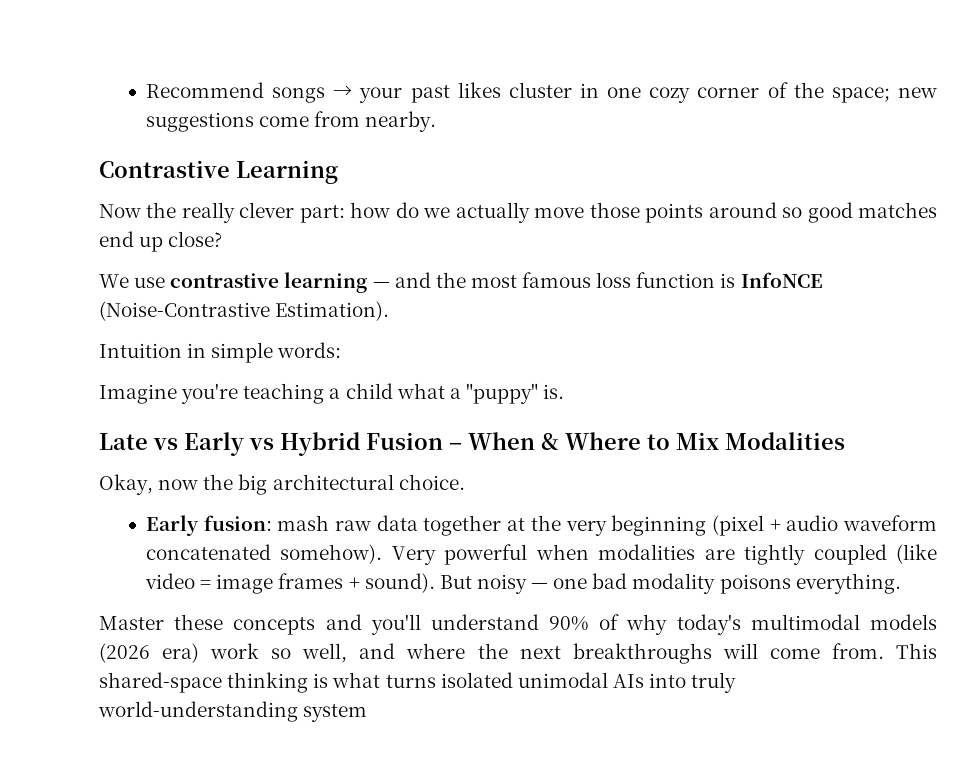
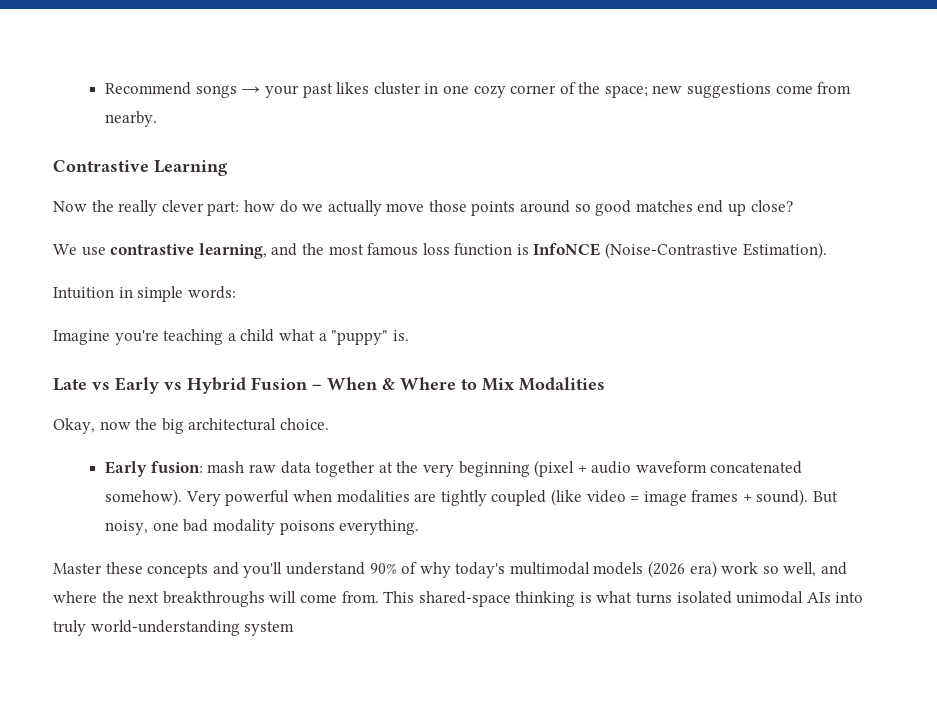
[284,272,390,293] learning — -> [198,243,267,259] learning,
[476,574,549,594] noisy — -> [105,520,149,535] noisy,

